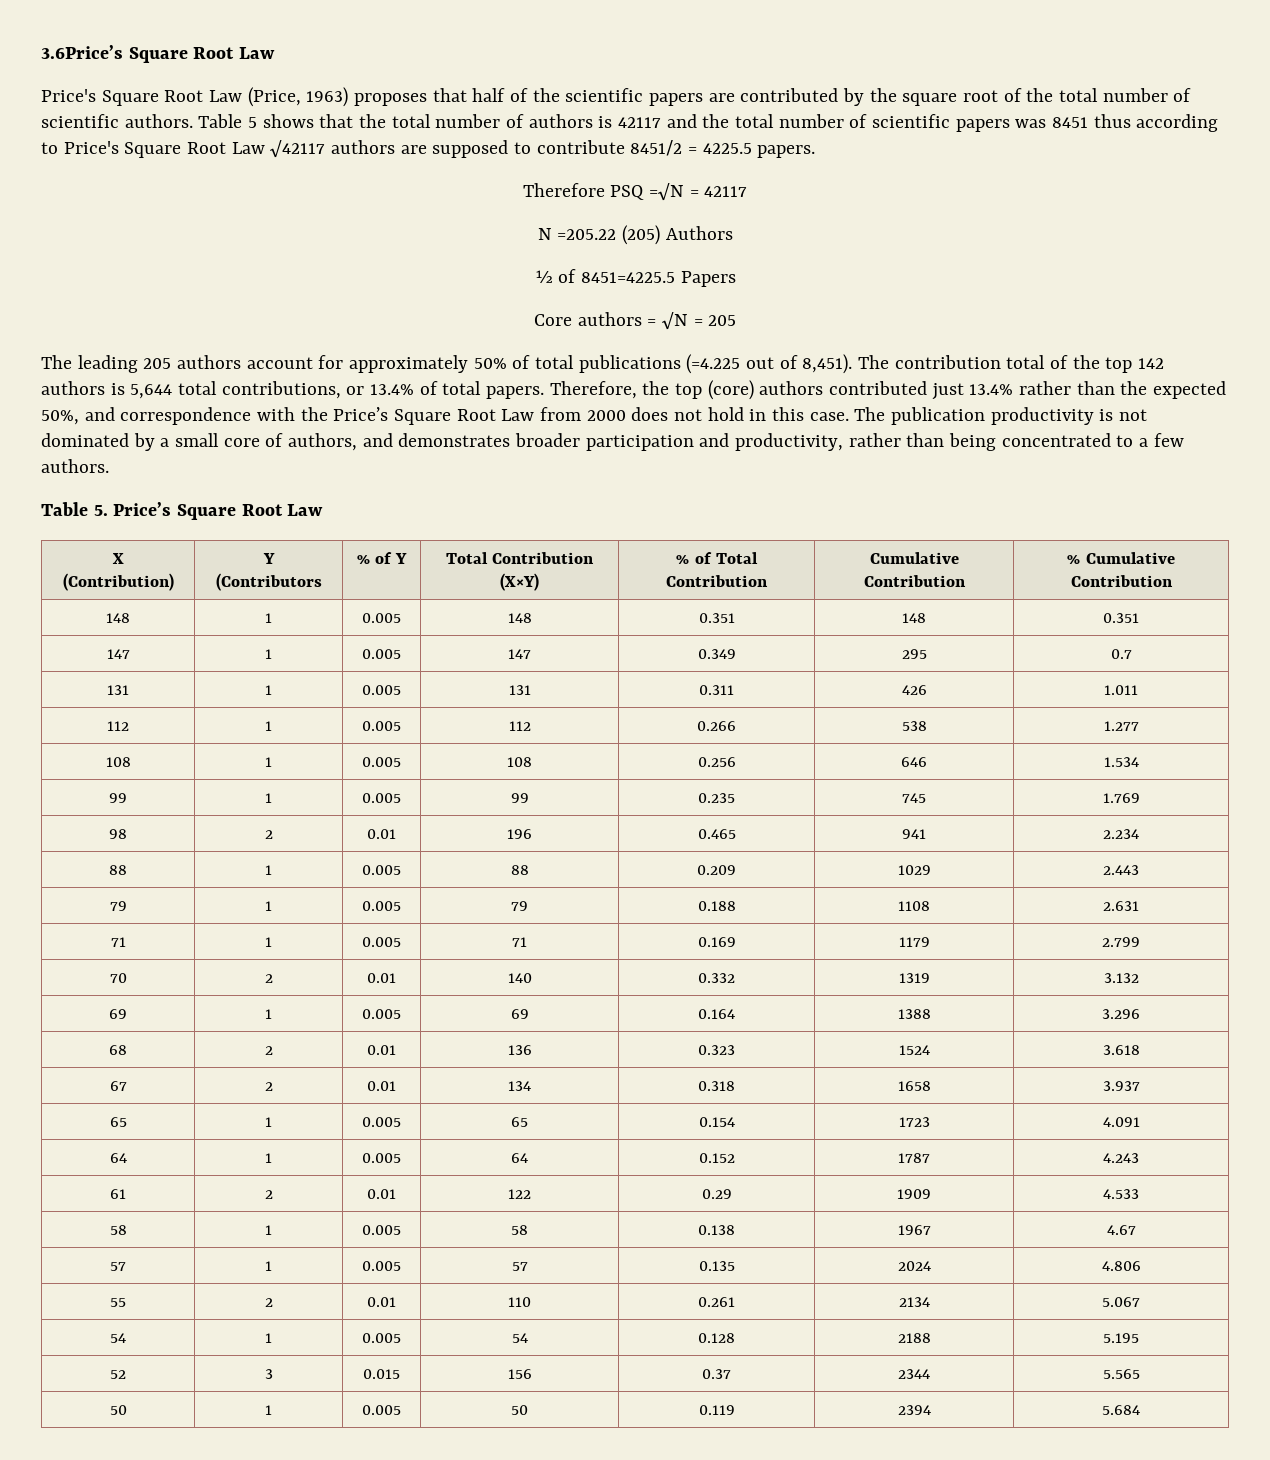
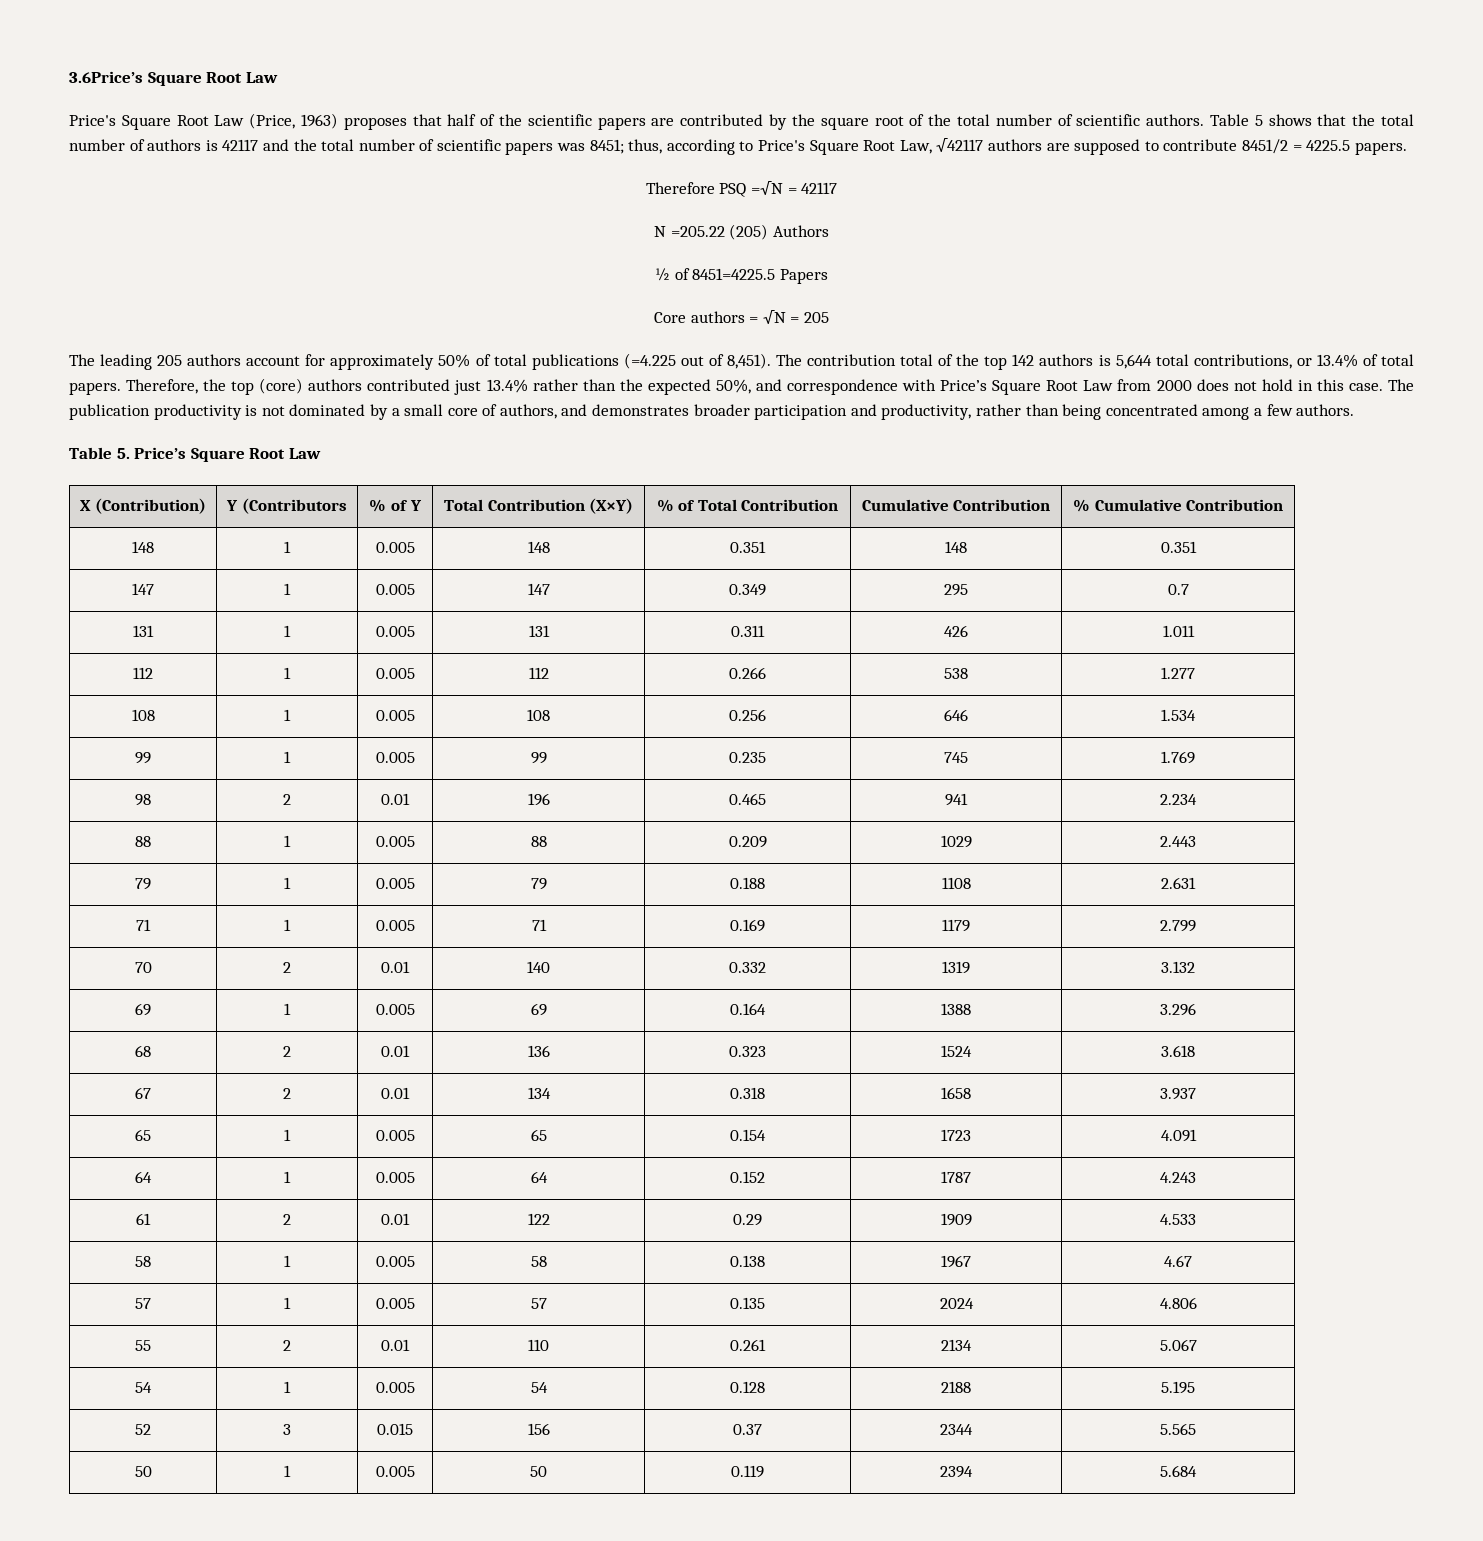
[1052,114,1131,128] 8451 thus -> [589,139,663,154] 8451; thus,
[231,142,265,154] Law -> [899,140,932,154] Law,
[300,407,328,421] the -> (937, 385) none
[1116,435,1134,447] to -> [1202,407,1250,420] among

